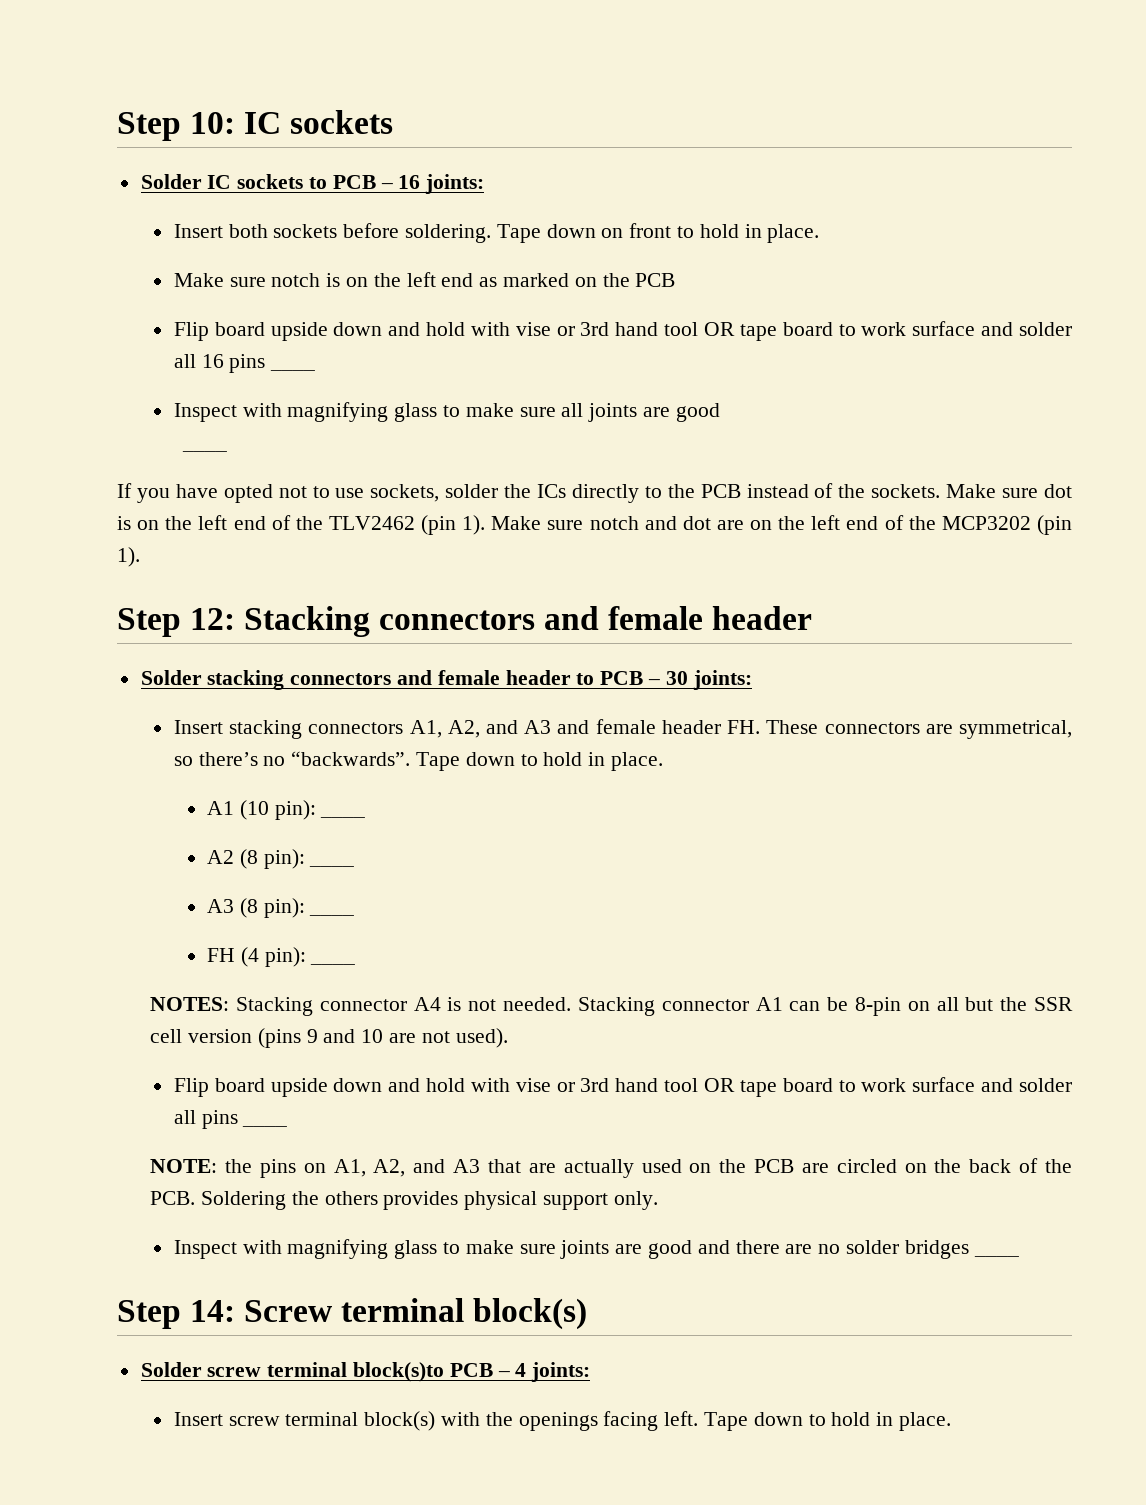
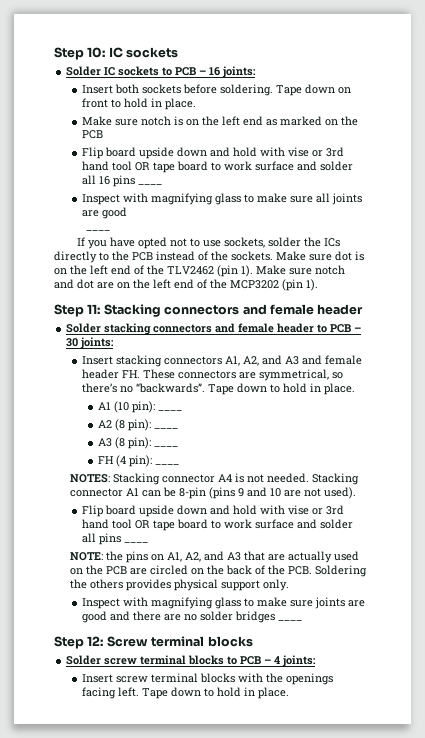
[190,608,236,630] 12: -> [87,304,101,314] 11:
[907,997,1073,1011] [150,1029,252,1043] on all but the SSR cell version -> (206, 493) none
[190,1300,236,1322] 14: -> [87,636,104,646] 12:
[473,1298,588,1330] block(s) -> [207,636,253,647] blocks
[353,1362,445,1382] block(s)to -> [188,655,238,665] blocks to
[364,1411,436,1431] block(s) -> [199,673,235,683] blocks

